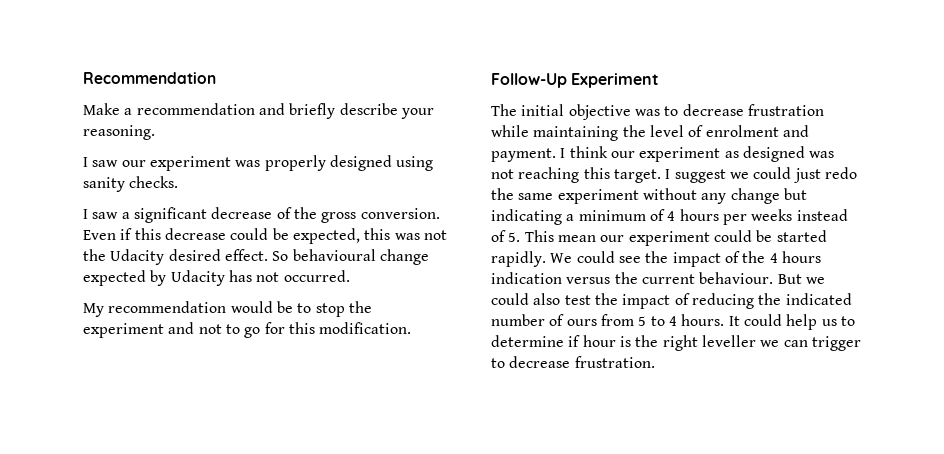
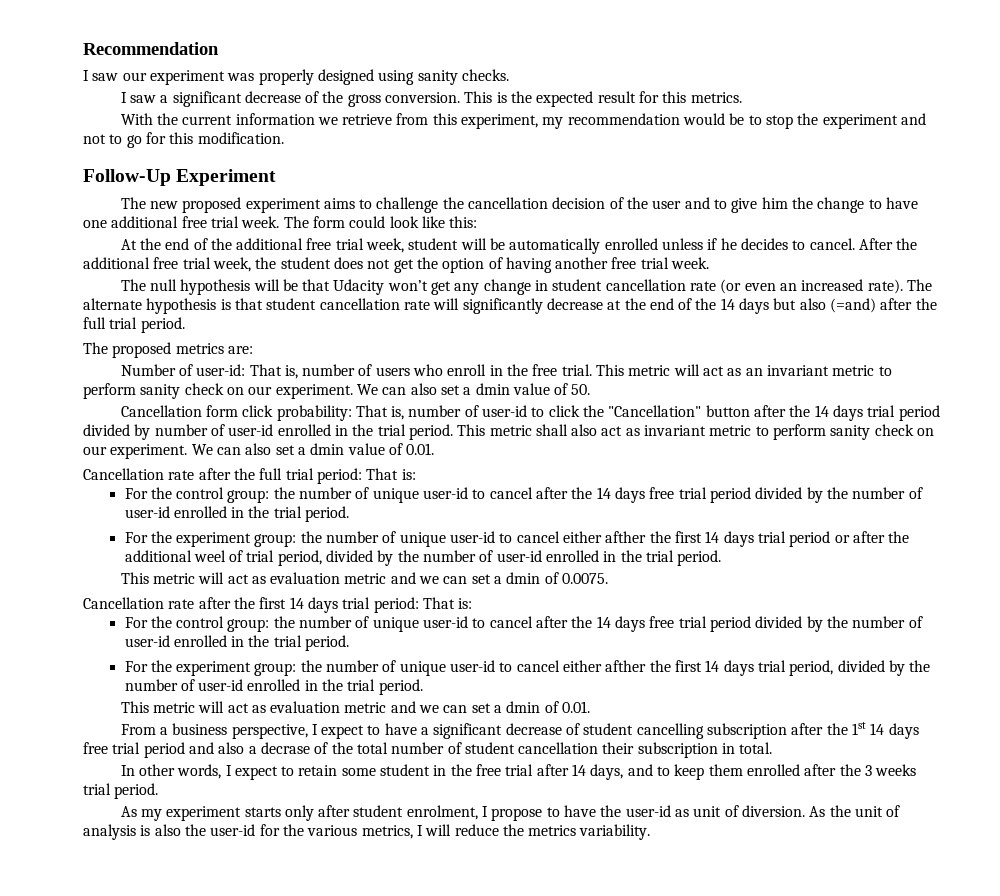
[83,103,434,119] [83,125,155,140] // Make a recommendation and briefly describe your reasoning. -> (219, 48) none
[83,228,447,244] [83,249,429,265] [83,270,350,286] [83,303,104,317] Even if this decrease could be expected, this was not the Udacity desired effect. So behavioural change expected by Udacity has not occurred. // My -> [464,91,742,107] [120,113,564,129] This is the expected result for this metrics. // With the current information we retrieve from this experiment, my
[521,104,824,120] [491,125,809,141] [491,146,835,162] [491,167,857,183] [491,188,807,204] [491,209,848,225] [491,230,827,246] [491,251,821,267] [491,272,825,284] [491,293,852,309] [491,314,855,330] [491,335,861,351] [491,356,655,368] initial objective was to decrease frustration while maintaining the level of enrolment and payment. I think our experiment as designed was not reaching this target. I suggest we could just redo the same experiment without any change but indicating a minimum of 4 hours per weeks instead of 5. This mean our experiment could be started rapidly. We could see the impact of the 4 hours indication versus the current behaviour. But we could also test the impact of reducing the indicated number of ours from 5 to 4 hours. It could help us to determine if hour is the right leveller we can trigger to decrease frustration. -> [149,197,918,213] [83,216,478,228] [120,238,918,254] [83,257,710,273] [120,279,932,295] [83,298,937,314] [83,317,185,333] [83,342,253,358] [120,364,892,379] [83,383,591,399] [120,405,940,421] [83,424,935,440] [83,443,435,459] [83,468,416,484] [124,487,923,503] [124,506,350,522] [124,531,910,547] [124,550,722,566] [120,572,609,584] [83,597,473,613] [124,616,923,632] [124,635,350,651] [124,660,931,676] [124,679,423,695] [120,701,591,713] [120,722,919,739] [83,742,773,758] [120,764,917,780] [83,783,159,799] [120,805,901,821] [83,824,651,840] new proposed experiment aims to challenge the cancellation decision of the user and to give him the change to have one additional free trial week. The form could look like this: // At the end of the additional free trial week, student will be automatically enrolled unless if he decides to cancel. After the additional free trial week, the student does not get the option of having another free trial week. // The null hypothesis will be that Udacity won’t get any change in student cancellation rate (or even an increased rate). The alternate hypothesis is that student cancellation rate will significantly decrease at the end of the 14 days but also (=and) after the full trial period. // The proposed metrics are: // Number of user-id: That is, number of users who enroll in the free trial. This metric will act as an invariant metric to perform sanity check on our experiment. We can also set a dmin value of 50. // Cancellation form click probability: That is, number of user-id to click the "Cancellation" button after the 14 days trial period divided by number of user-id enrolled in the trial period. This metric shall also act as invariant metric to perform sanity check on our experiment. We can also set a dmin value of 0.01. // Cancellation rate after the full trial period: That is: // For the control group: the number of unique user-id to cancel after the 14 days free trial period divided by the number of user-id enrolled in the trial period. // For the experiment group: the number of unique user-id to cancel either afther the first 14 days trial period or after the additional weel of trial period, divided by the number of user-id enrolled in the trial period. // This metric will act as evaluation metric and we can set a dmin of 0.0075. // Cancellation rate after the first 14 days trial period: That is: // For the control group: the number of unique user-id to cancel after the 14 days free trial period divided by the number of user-id enrolled in the trial period. // For the experiment group: the number of unique user-id to cancel either afther the first 14 days trial period, divided by the number of user-id enrolled in the trial period. // This metric will act as evaluation metric and we can set a dmin of 0.01. // From a business perspective, I expect to have a significant decrease of student cancelling subscription after the 1st 14 days free trial period and also a decrase of the total number of student cancellation their subscription in total. // In other words, I expect to retain some student in the free trial after 14 days, and to keep them enrolled after the 3 weeks trial period. // As my experiment starts only after student enrolment, I propose to have the user-id as unit of diversion. As the unit of analysis is also the user-id for the various metrics, I will reduce the metrics variability.

